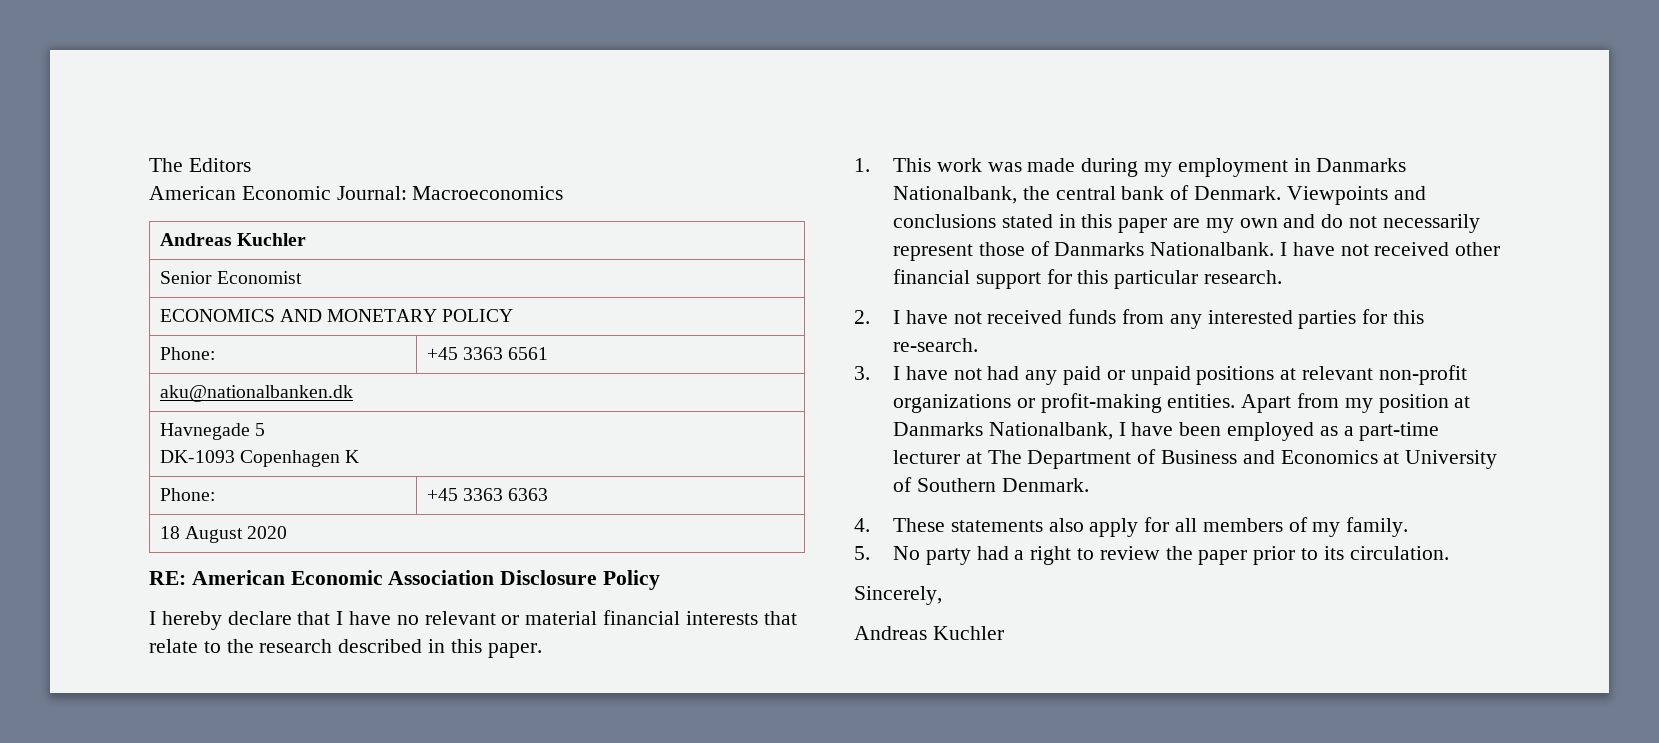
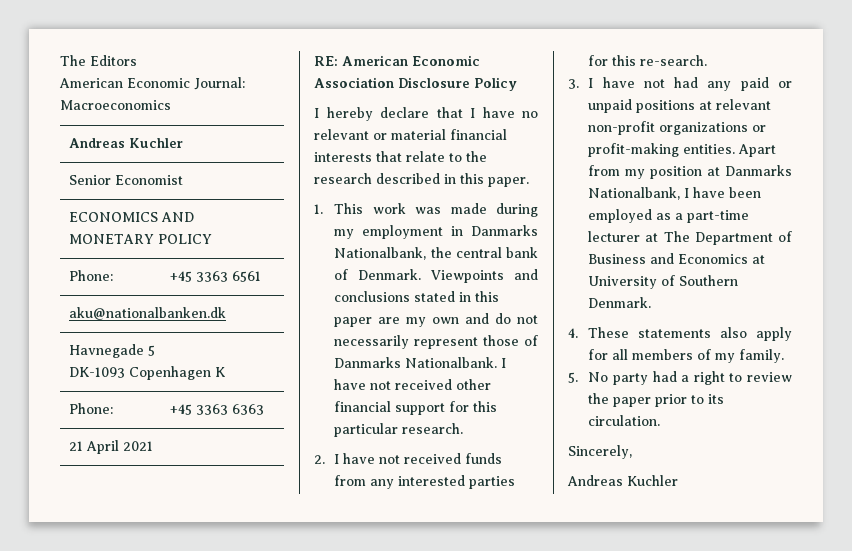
[159,526,288,543] 18 August 2020 -> [69,440,154,454] 21 April 2021

